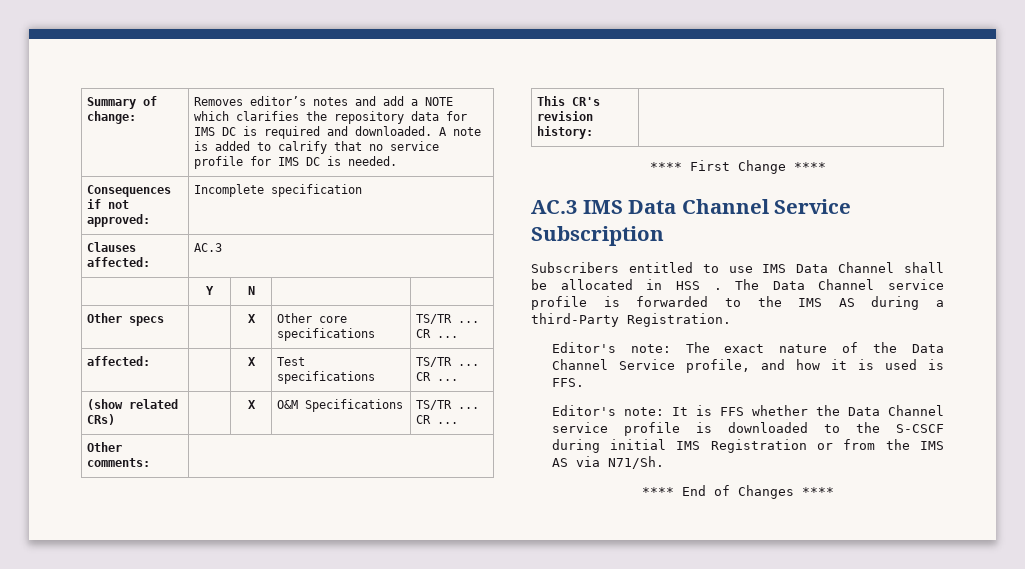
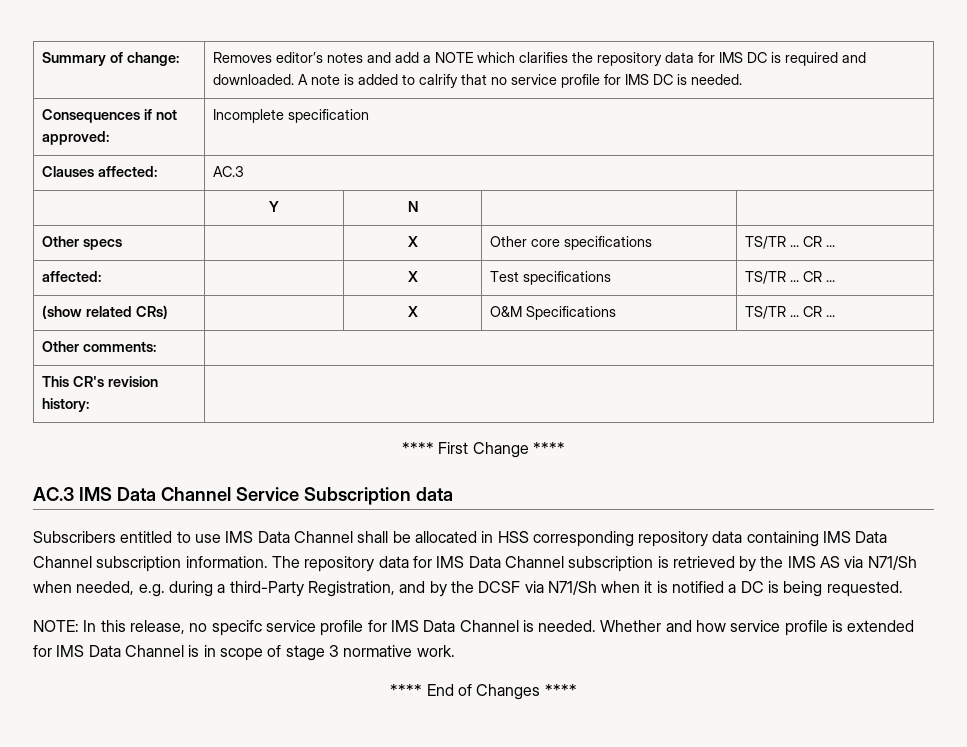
(664, 236) none -> [415,487,453,501] data
[713,279,944,290] [531,296,944,310] [531,313,731,327] [551,342,944,353] [551,359,944,373] [551,378,584,387] [551,405,944,416] [551,422,944,436] [551,439,944,453] [551,456,664,469] . The Data Channel service profile is forwarded to the IMS AS during a third-Party Registration. // Editor's note: The exact nature of the Data Channel Service profile, and how it is used is FFS. // Editor's note: It is FFS whether the Data Channel service profile is downloaded to the S-CSCF during initial IMS Registration or from the IMS AS via N71/Sh. -> [532,531,888,547] [33,556,917,572] [33,581,903,597] [33,620,915,636] [33,645,455,661] corresponding repository data containing IMS Data Channel subscription information. The repository data for IMS Data Channel subscription is retrieved by the IMS AS via N71/Sh when needed, e.g. during a third-Party Registration, and by the DCSF via N71/Sh when it is notified a DC is being requested. // NOTE: In this release, no specifc service profile for IMS Data Channel is needed. Whether and how service profile is extended for IMS Data Channel is in scope of stage 3 normative work.

